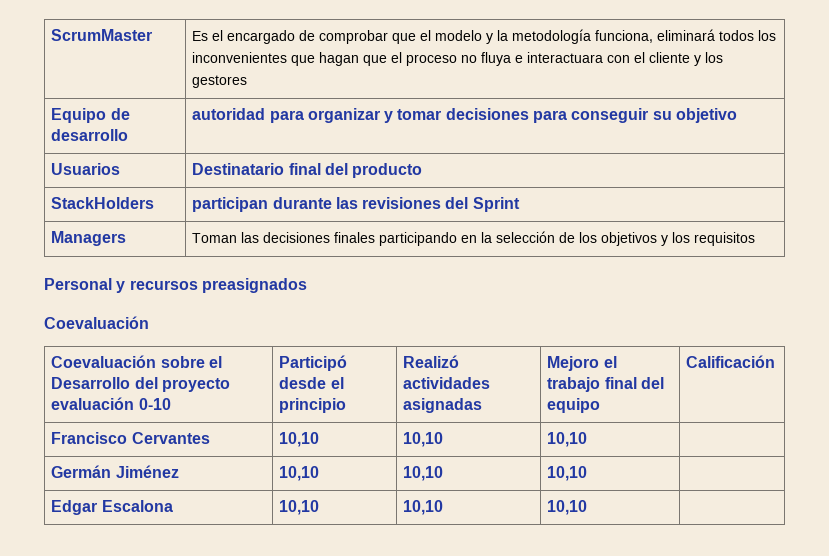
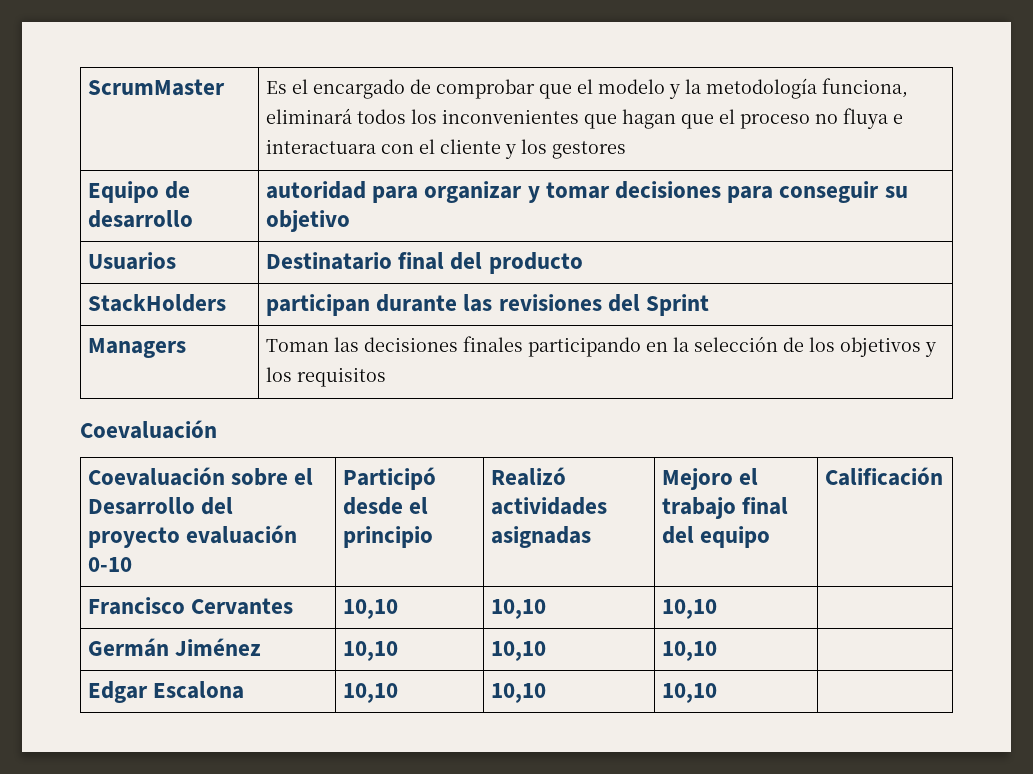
[44,278,307,293] // Personal y recursos preasignados -> (386, 377) none

